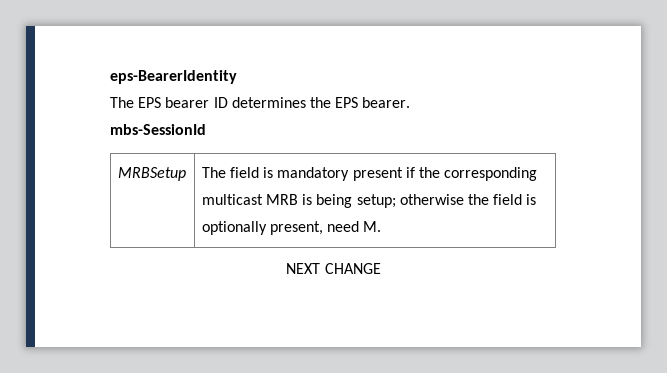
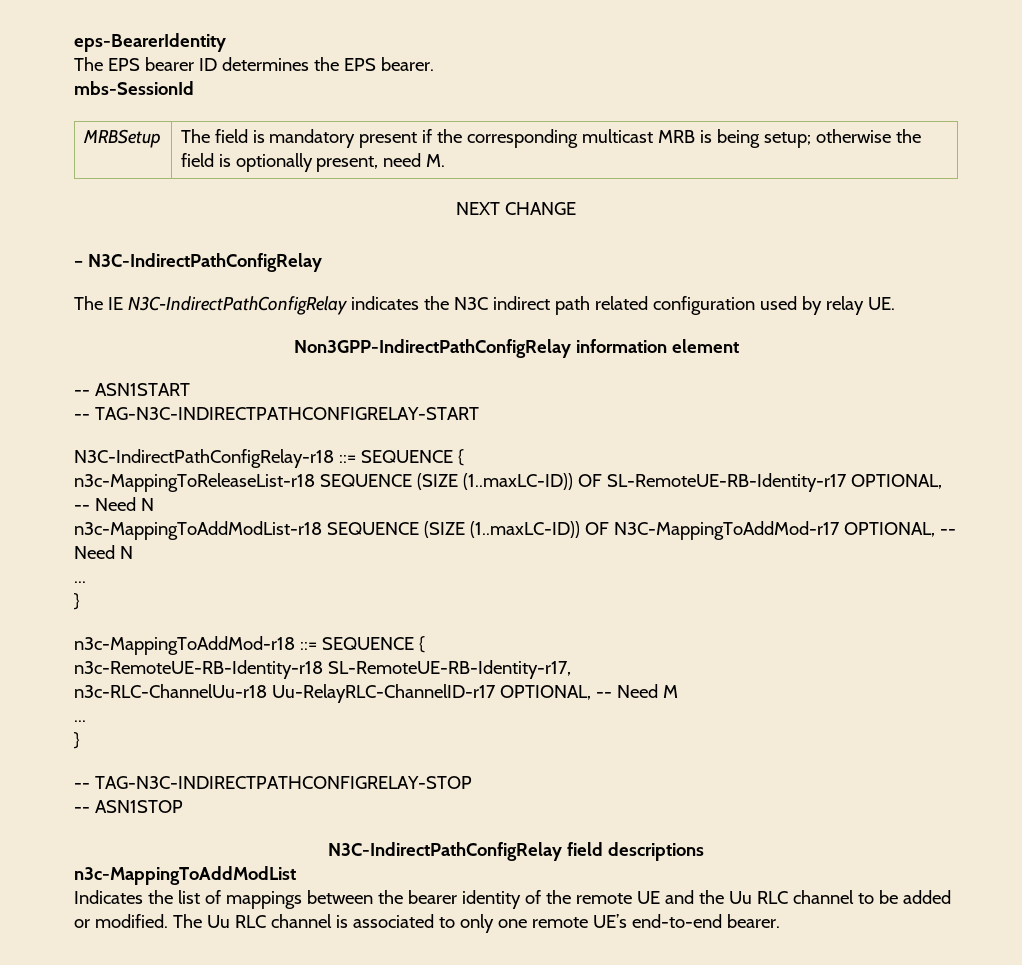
(381, 268) none -> [74,253,322,272] [74,296,895,315] [293,339,739,358] [74,383,190,396] [74,407,479,420] [74,449,464,468] [74,473,942,492] [74,497,154,511] [74,521,956,540] [74,545,133,559] [74,581,86,583] [74,593,80,610] [74,636,425,655] [74,660,571,679] [74,684,678,703] [74,720,86,722] [74,732,80,749] [74,776,472,789] [74,800,183,813] [328,842,704,861] [74,866,296,885] [74,890,951,909] [74,914,780,933] // – N3C-IndirectPathConfigRelay // The IE N3C-IndirectPathConfigRelay indicates the N3C indirect path related configuration used by relay UE. // Non3GPP-IndirectPathConfigRelay information element // -- ASN1START // -- TAG-N3C-INDIRECTPATHCONFIGRELAY-START // N3C-IndirectPathConfigRelay-r18 ::= SEQUENCE { // n3c-MappingToReleaseList-r18 SEQUENCE (SIZE (1..maxLC-ID)) OF SL-RemoteUE-RB-Identity-r17 OPTIONAL, -- Need N // n3c-MappingToAddModList-r18 SEQUENCE (SIZE (1..maxLC-ID)) OF N3C-MappingToAddMod-r17 OPTIONAL, -- Need N // ... // } // n3c-MappingToAddMod-r18 ::= SEQUENCE { // n3c-RemoteUE-RB-Identity-r18 SL-RemoteUE-RB-Identity-r17, // n3c-RLC-ChannelUu-r18 Uu-RelayRLC-ChannelID-r17 OPTIONAL, -- Need M // ... // } // -- TAG-N3C-INDIRECTPATHCONFIGRELAY-STOP // -- ASN1STOP // N3C-IndirectPathConfigRelay field descriptions // n3c-MappingToAddModList // Indicates the list of mappings between the bearer identity of the remote UE and the Uu RLC channel to be added or modified. The Uu RLC channel is associated to only one remote UE’s end-to-end bearer.

